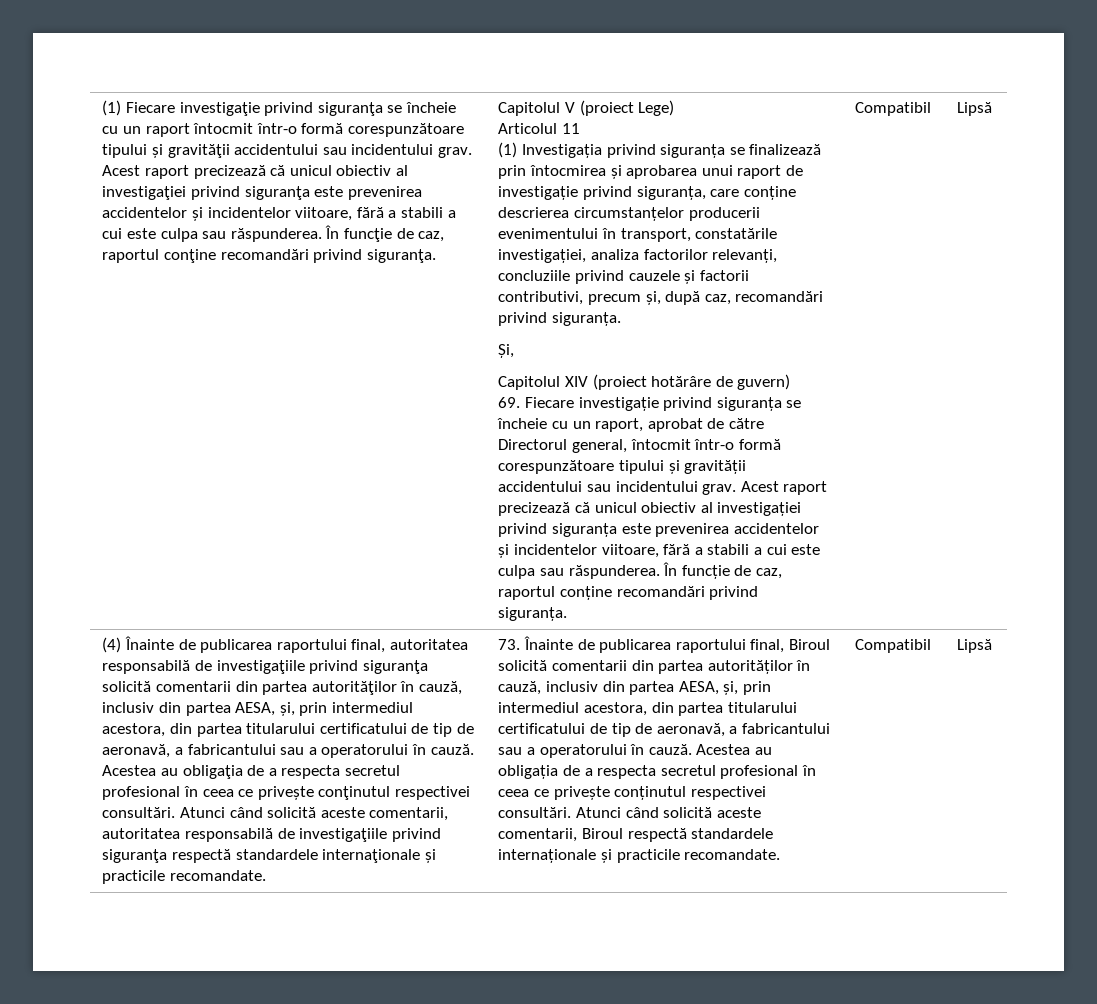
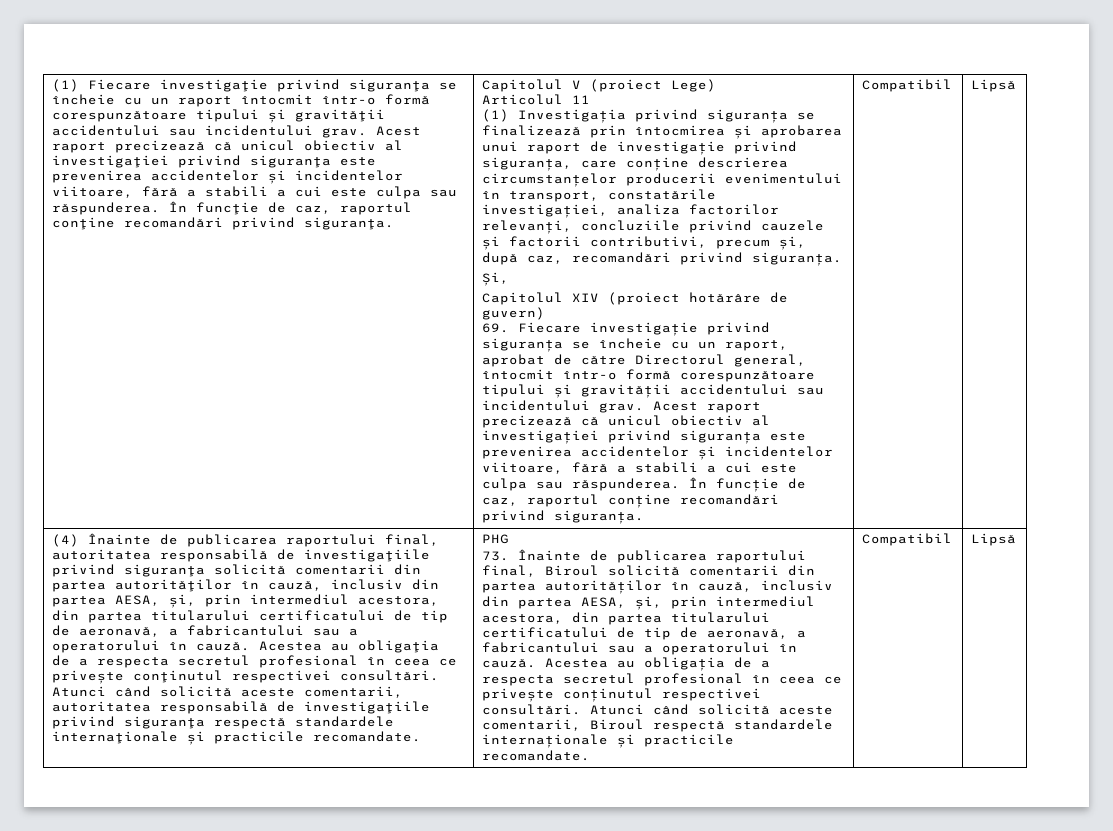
(267, 875) none -> [481,534,509,544] PHG //

